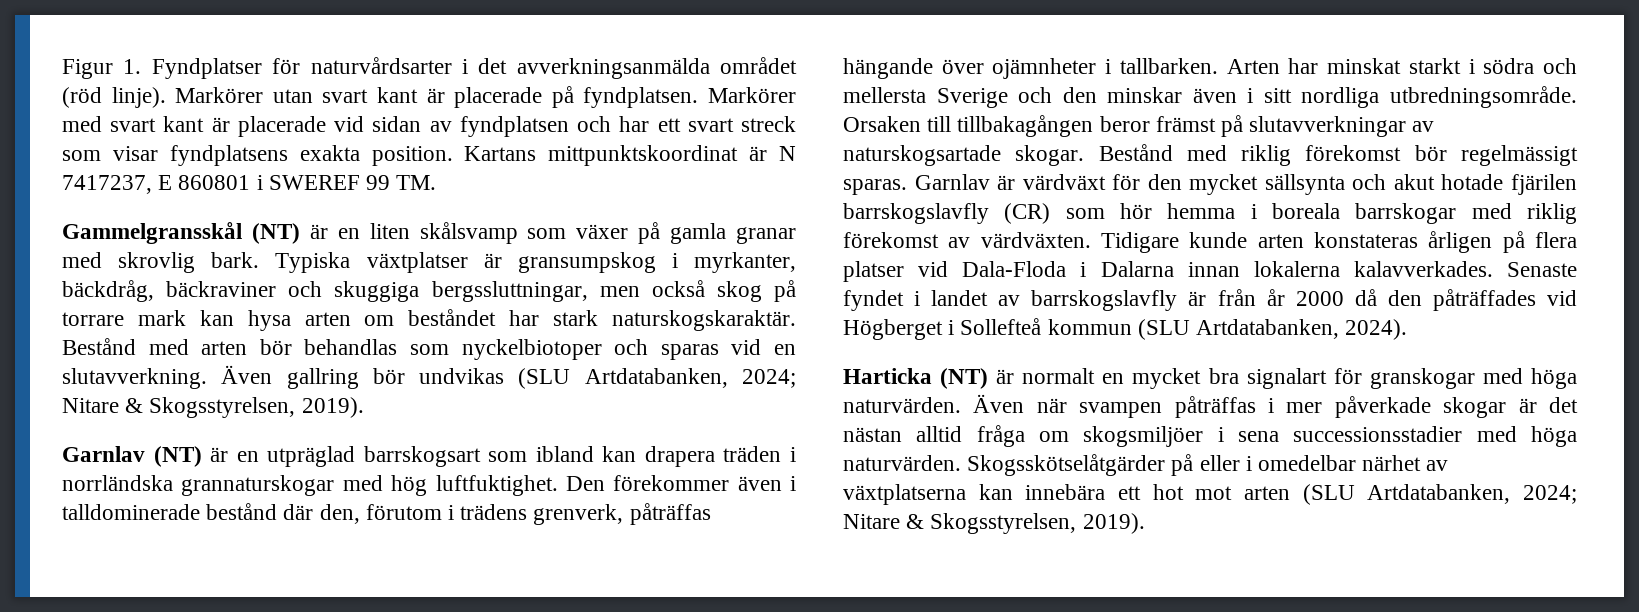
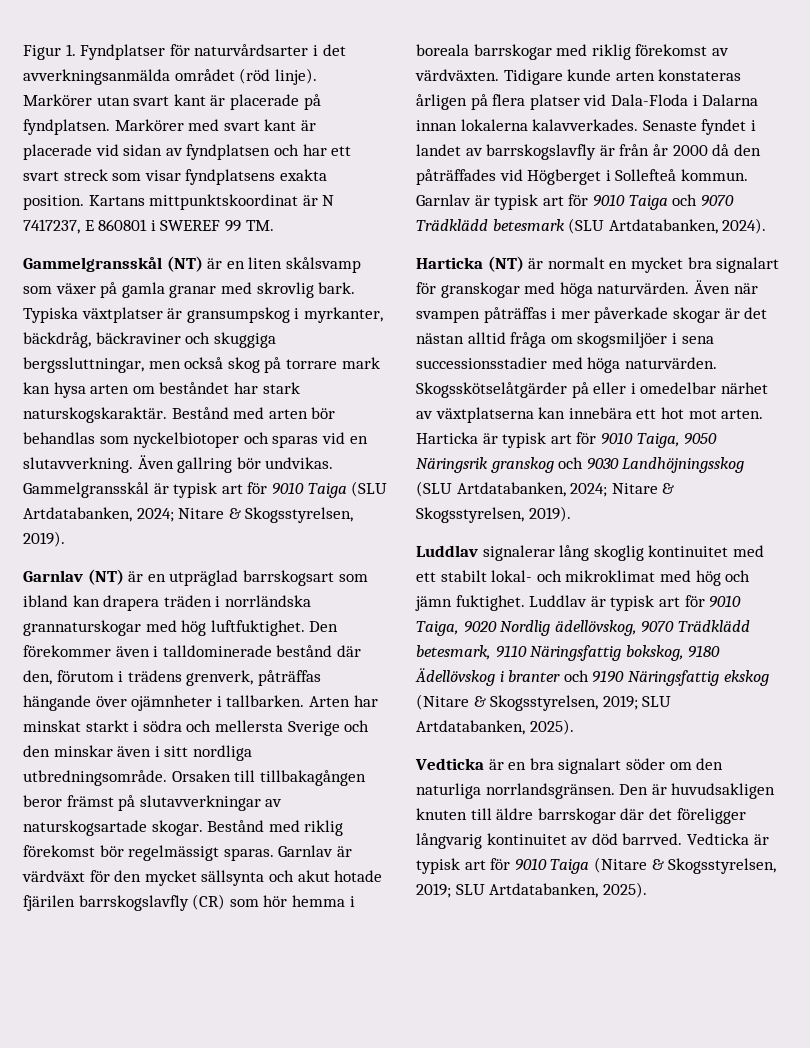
[419,368,505,384] undvikas -> [265,457,334,469] [23,482,347,498] undvikas. Gammelgransskål är typisk art för 9010 Taiga
[1047,319,1132,335] kommun -> [680,169,748,181] [416,194,734,210] [416,219,565,231] kommun. Garnlav är typisk art för 9010 Taiga och 9070 Trädklädd betesmark
[1244,484,1577,505] [843,513,1145,534] arten (SLU Artdatabanken, 2024; Nitare & Skogsstyrelsen, 2019). -> [721,409,764,419] [416,432,718,448] [416,457,745,473] [416,481,675,497] [416,506,571,523] [416,545,764,561] [416,570,751,586] [415,595,742,611] [416,620,750,636] [416,645,721,661] [415,668,769,686] [416,694,672,711] [416,719,574,735] [415,758,724,774] [416,783,776,799] [416,808,746,824] [416,833,769,849] [416,857,777,874] [416,882,647,898] arten. Harticka är typisk art för 9010 Taiga, 9050 Näringsrik granskog och 9030 Landhöjningsskog (SLU Artdatabanken, 2024; Nitare & Skogsstyrelsen, 2019). // Luddlav signalerar lång skoglig kontinuitet med ett stabilt lokal- och mikroklimat med hög och jämn fuktighet. Luddlav är typisk art för 9010 Taiga, 9020 Nordlig ädellövskog, 9070 Trädklädd betesmark, 9110 Näringsfattig bokskog, 9180 Ädellövskog i branter och 9190 Näringsfattig ekskog (Nitare & Skogsstyrelsen, 2019; SLU Artdatabanken, 2025). // Vedticka är en bra signalart söder om den naturliga norrlandsgränsen. Den är huvudsakligen knuten till äldre barrskogar där det föreligger långvarig kontinuitet av död barrved. Vedticka är typisk art för 9010 Taiga (Nitare & Skogsstyrelsen, 2019; SLU Artdatabanken, 2025).

